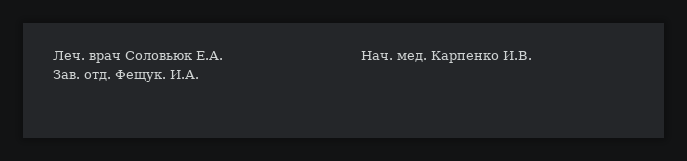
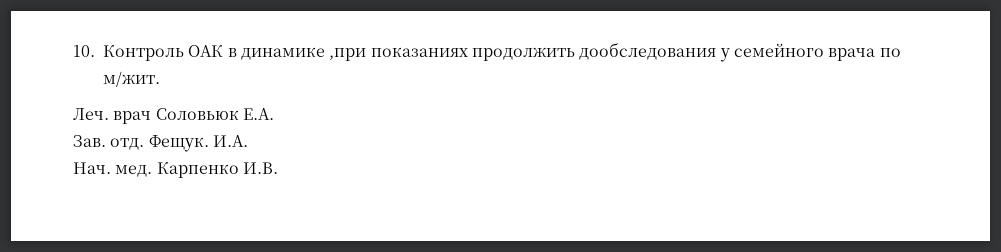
(53, 55) none -> [73,42,901,62] [103,71,160,87] 10. Контроль ОАК в динамике ,при показаниях продолжить дообследования у семейного врача по м/жит. //

